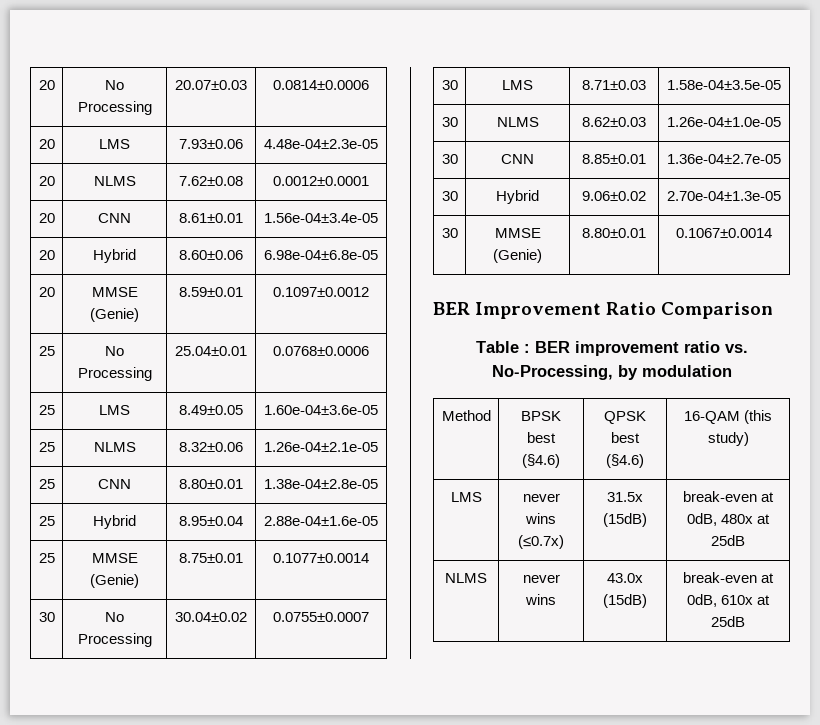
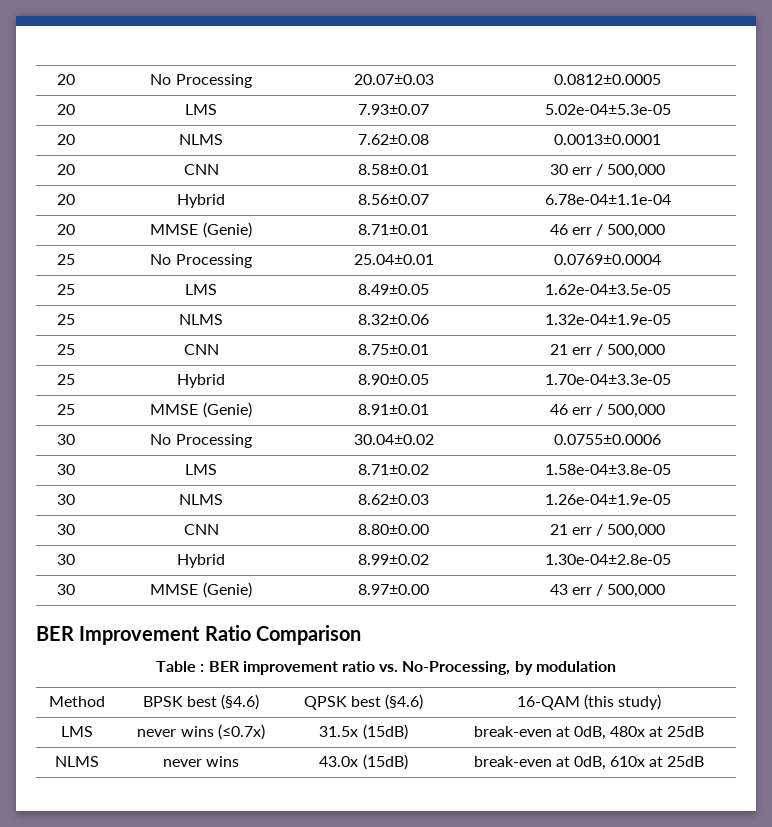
[273,80,369,90] 0.0814±0.0006 -> [554,74,661,85] 0.0812±0.0005
[179,139,243,149] [264,139,378,149] 7.93±0.06 | 4.48e-04±2.3e-05 -> [358,104,429,115] [544,104,671,115] 7.93±0.07 | 5.02e-04±5.3e-05
[273,176,369,186] 0.0012±0.0001 -> [554,134,661,145] 0.0013±0.0001
[179,213,243,223] [264,213,378,223] 8.61±0.01 | 1.56e-04±3.4e-05 -> [358,164,429,175] [549,164,666,178] 8.58±0.01 | 30 err / 500,000
[179,250,243,260] [264,250,378,260] 8.60±0.06 | 6.98e-04±6.8e-05 -> [358,194,429,205] [544,194,671,205] 8.56±0.07 | 6.78e-04±1.1e-04
[179,287,243,297] [273,287,369,297] 8.59±0.01 | 0.1097±0.0012 -> [358,224,429,235] [549,224,666,238] 8.71±0.01 | 46 err / 500,000
[273,346,369,356] 0.0768±0.0006 -> [554,254,661,265] 0.0769±0.0004
[264,405,378,415] 1.60e-04±3.6e-05 -> [544,284,671,295] 1.62e-04±3.5e-05
[264,442,378,452] 1.26e-04±2.1e-05 -> [544,314,671,325] 1.32e-04±1.9e-05
[179,479,243,489] [264,479,378,489] 8.80±0.01 | 1.38e-04±2.8e-05 -> [358,344,429,355] [549,344,666,358] 8.75±0.01 | 21 err / 500,000
[179,516,243,526] [264,516,378,526] 8.95±0.04 | 2.88e-04±1.6e-05 -> [358,374,429,385] [544,374,671,385] 8.90±0.05 | 1.70e-04±3.3e-05
[179,553,243,563] [273,553,369,563] 8.75±0.01 | 0.1077±0.0014 -> [358,404,429,415] [549,404,666,418] 8.91±0.01 | 46 err / 500,000
[273,612,369,622] 0.0755±0.0007 -> [554,434,661,445] 0.0755±0.0006
[582,80,646,90] [667,80,781,90] 8.71±0.03 | 1.58e-04±3.5e-05 -> [358,464,429,475] [544,464,671,475] 8.71±0.02 | 1.58e-04±3.8e-05
[667,117,781,127] 1.26e-04±1.0e-05 -> [544,494,671,505] 1.26e-04±1.9e-05
[582,154,646,164] [667,154,781,164] 8.85±0.01 | 1.36e-04±2.7e-05 -> [358,524,429,535] [549,524,666,538] 8.80±0.00 | 21 err / 500,000
[582,191,646,201] [667,191,781,201] 9.06±0.02 | 2.70e-04±1.3e-05 -> [358,554,429,565] [544,554,671,565] 8.99±0.02 | 1.30e-04±2.8e-05
[582,228,646,238] [676,228,772,238] 8.80±0.01 | 0.1067±0.0014 -> [358,584,429,595] [549,584,666,598] 8.97±0.00 | 43 err / 500,000

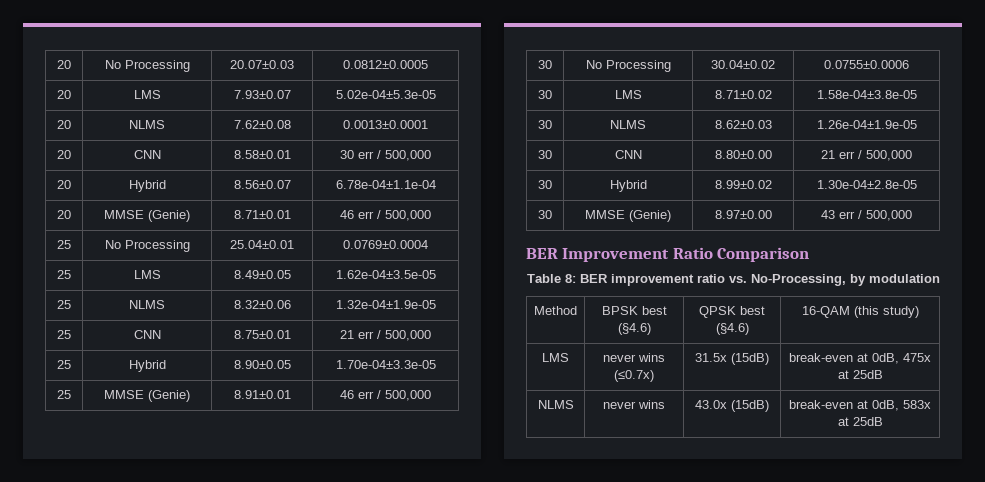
[200,664,205,672] : -> [564,274,576,283] 8:
[610,726,646,737] 480x -> [903,353,931,362] 475x
[610,756,646,767] 610x -> [903,400,931,409] 583x

